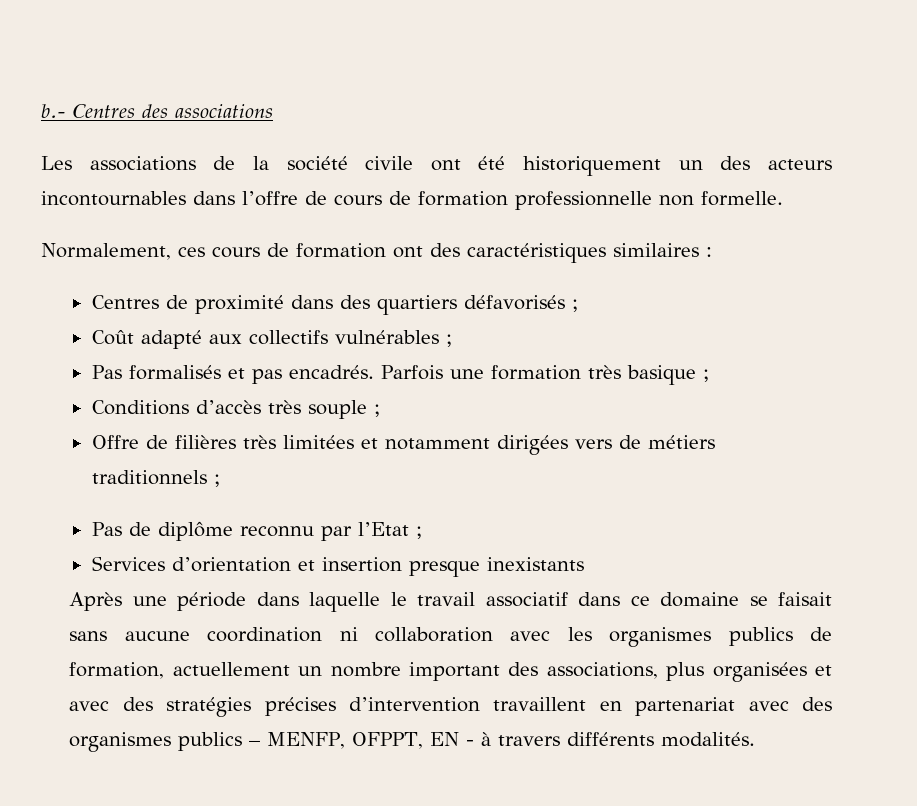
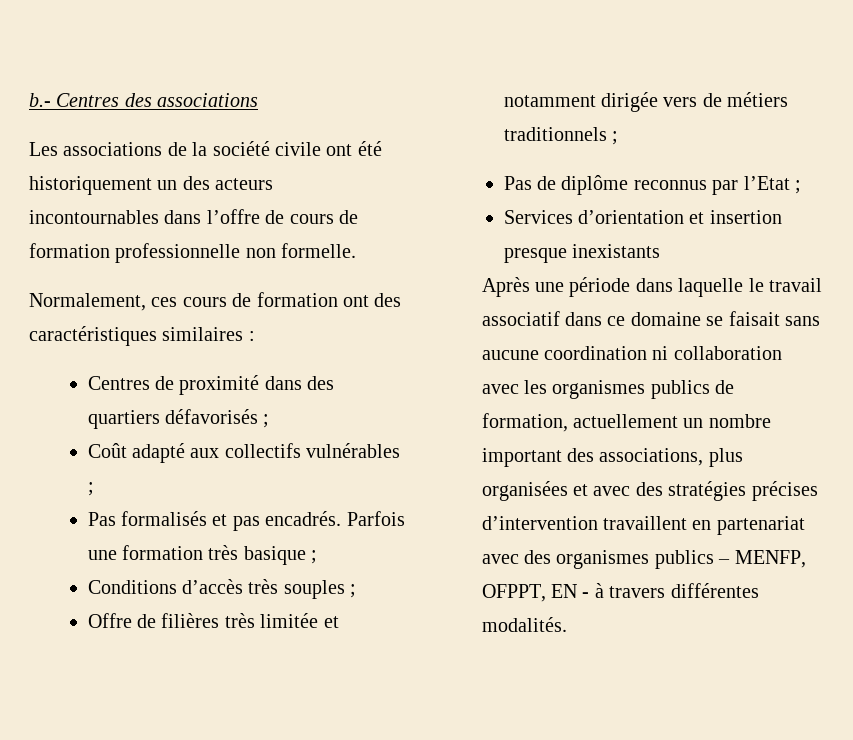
[307,400,367,419] souple -> [283,580,345,599] souples
[282,435,354,449] limitées -> [260,613,319,628] limitée
[496,435,568,455] dirigées -> [601,92,659,112] dirigée
[239,526,314,537] reconnu -> [633,180,707,190] reconnus
[567,732,655,746] différents -> [670,583,759,598] différentes

